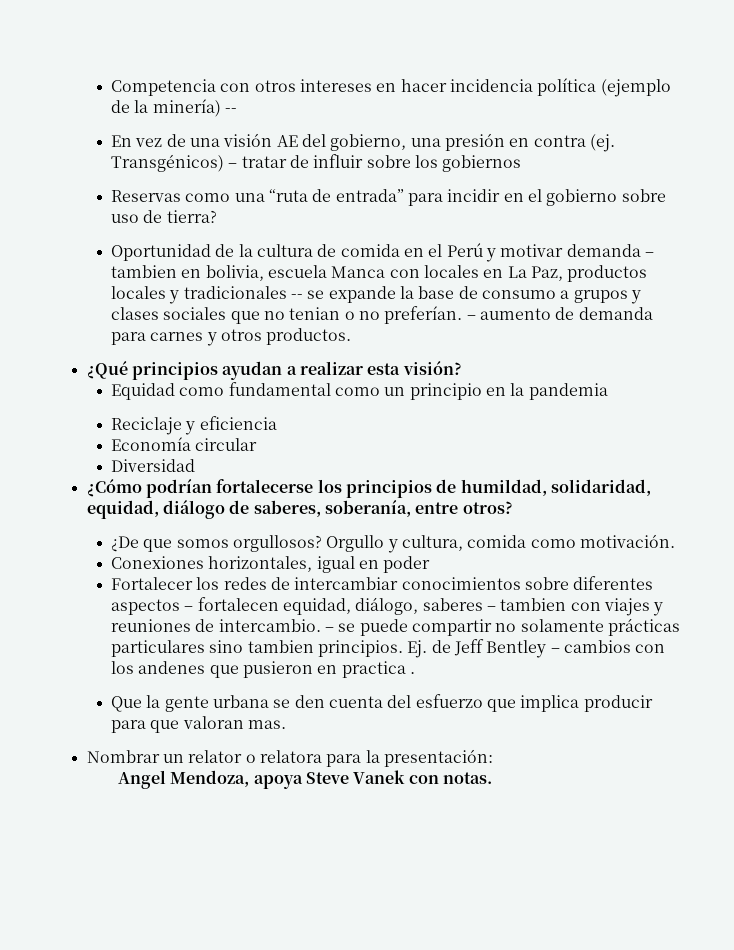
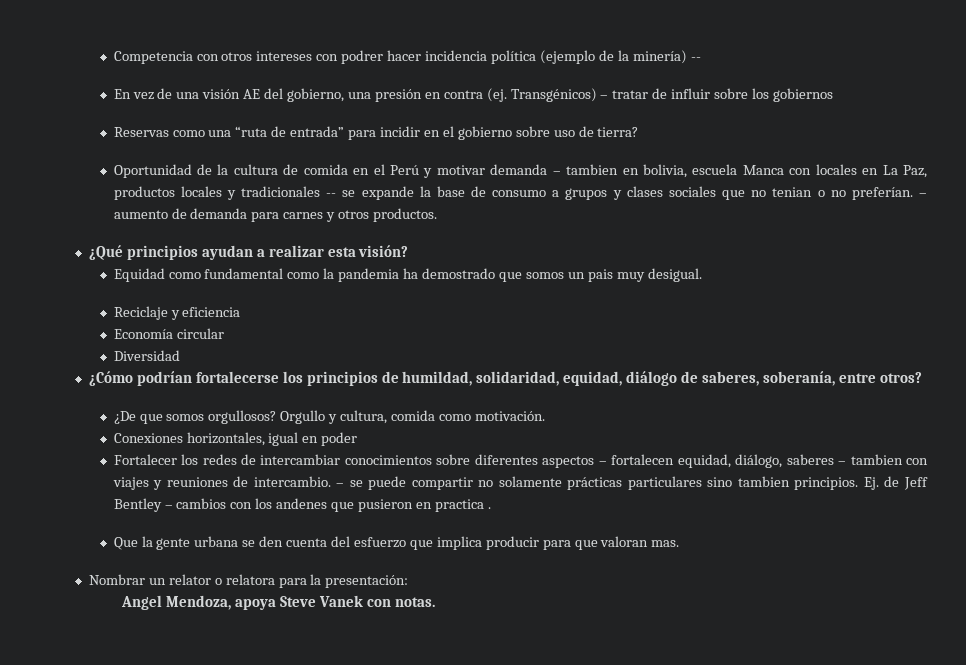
[376,83,397,92] en -> [316,50,384,64] con podrer
[384,383,507,400] un principio en -> (320, 275) none
(608, 391) none -> [403,268,702,282] ha demostrado que somos un pais muy desigual.

